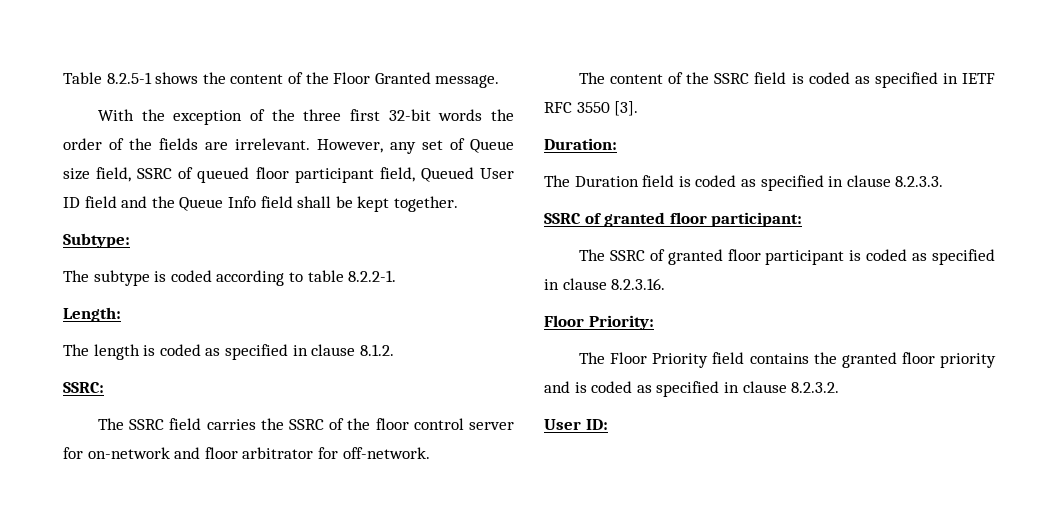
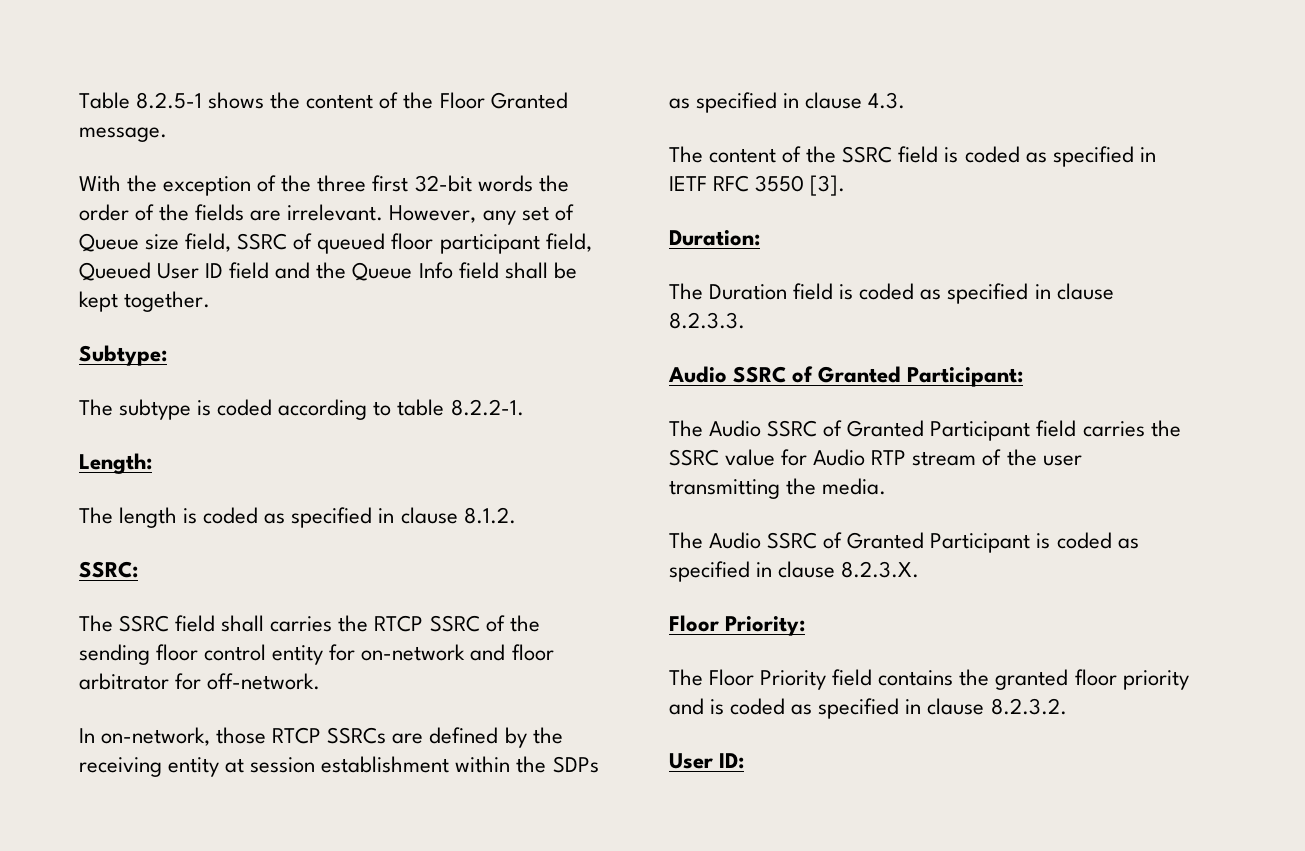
[206,418,284,430] carries the -> [221,615,424,632] shall carries the RTCP
(371, 424) none -> [79,644,150,665] sending
[469,422,515,430] server -> [272,645,324,665] entity
(430, 453) none -> [79,727,563,748] [79,756,599,777] [669,92,906,113] // In on-network, those RTCP SSRCs are defined by the receiving entity at session establishment within the SDPs as specified in clause 4.3.
[544,212,803,227] [579,249,995,265] [544,278,666,290] SSRC of granted floor participant: // The SSRC of granted floor participant is coded as specified in clause 8.2.3.16. -> [668,366,1024,387] [669,420,1181,441] [669,449,1082,466] [669,478,887,499] [669,532,1139,553] [669,561,920,582] Audio SSRC of Granted Participant: // The Audio SSRC of Granted Participant field carries the SSRC value for Audio RTP stream of the user transmitting the media. // The Audio SSRC of Granted Participant is coded as specified in clause 8.2.3.X.

